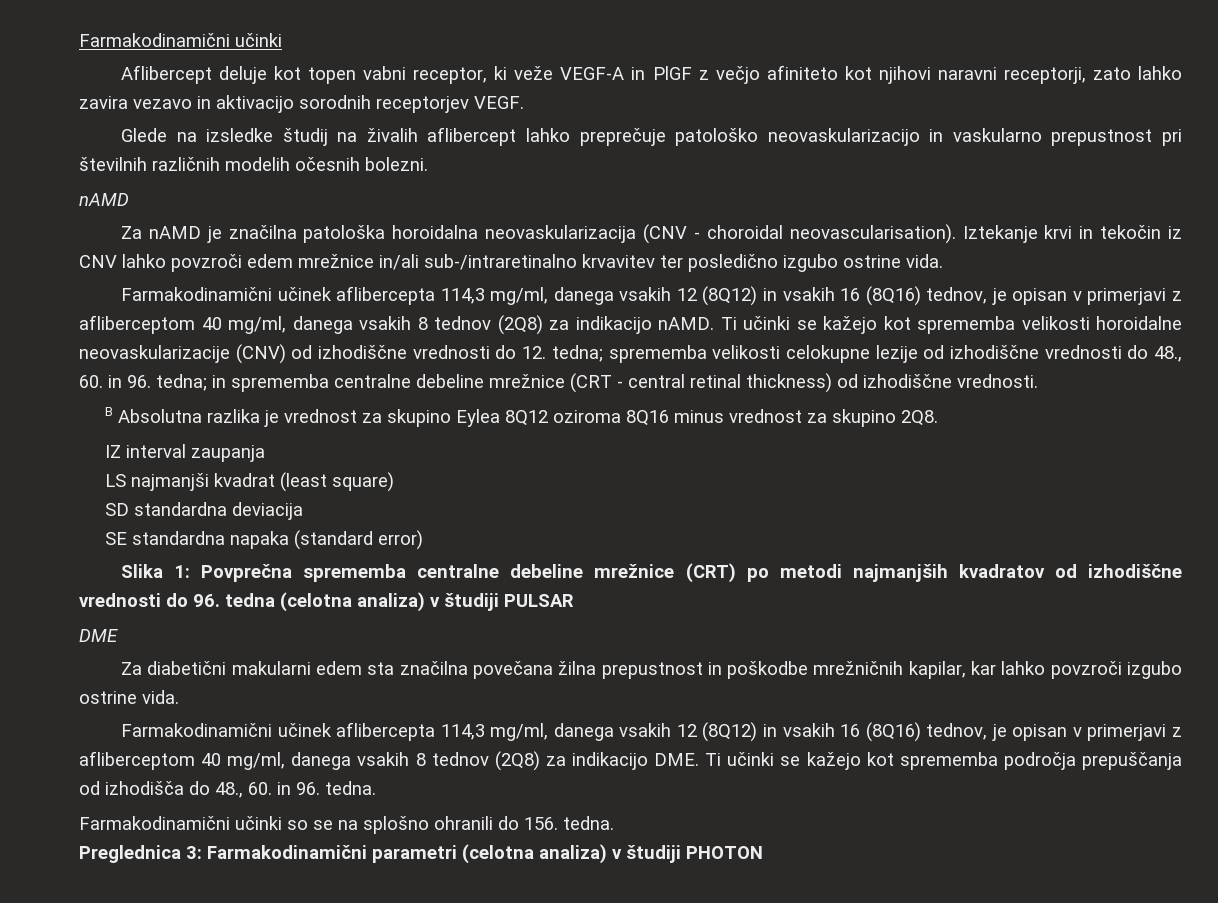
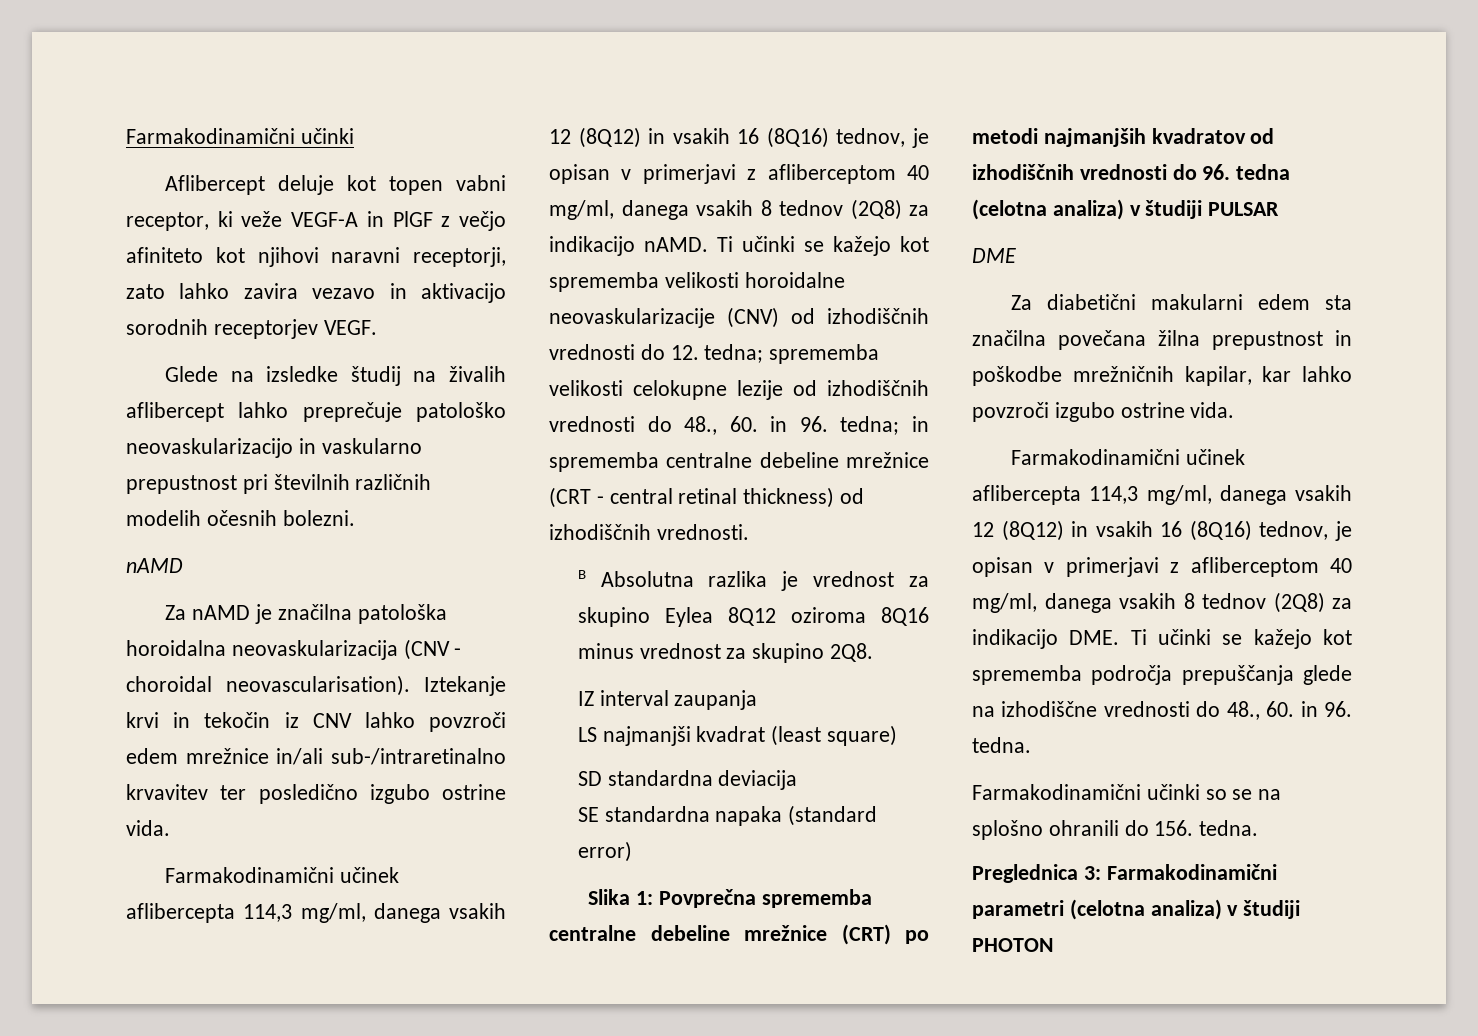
[318,345,408,359] izhodiščne -> [827,308,929,324] izhodiščnih
[949,345,1039,359] izhodiščne -> [827,380,929,396] izhodiščnih
[863,374,952,388] izhodiščne -> [549,524,651,540] izhodiščnih
[1088,564,1183,578] izhodiščne -> [972,164,1074,180] izhodiščnih
[79,781,184,795] od izhodišča -> [1303,665,1352,685] [972,701,1190,717] glede na izhodiščne vrednosti

